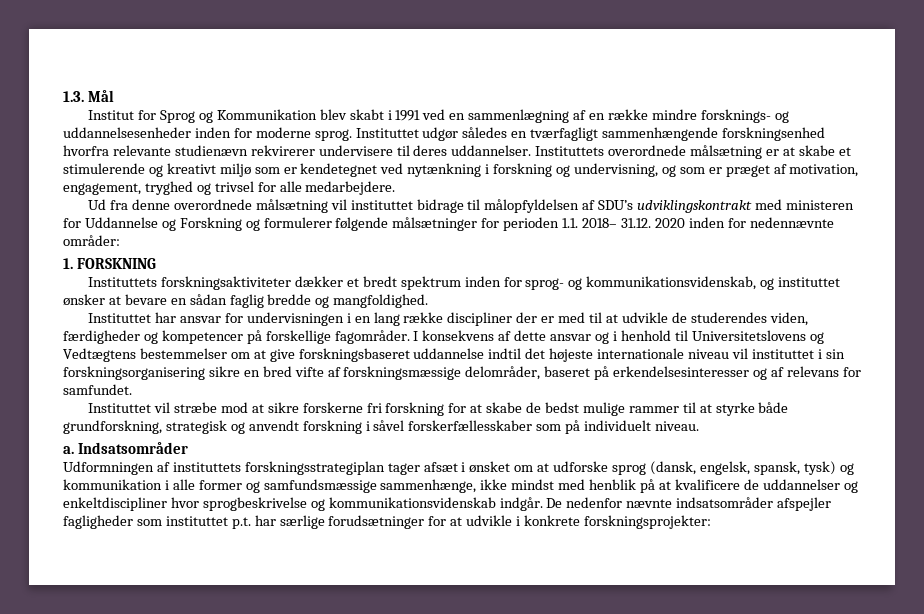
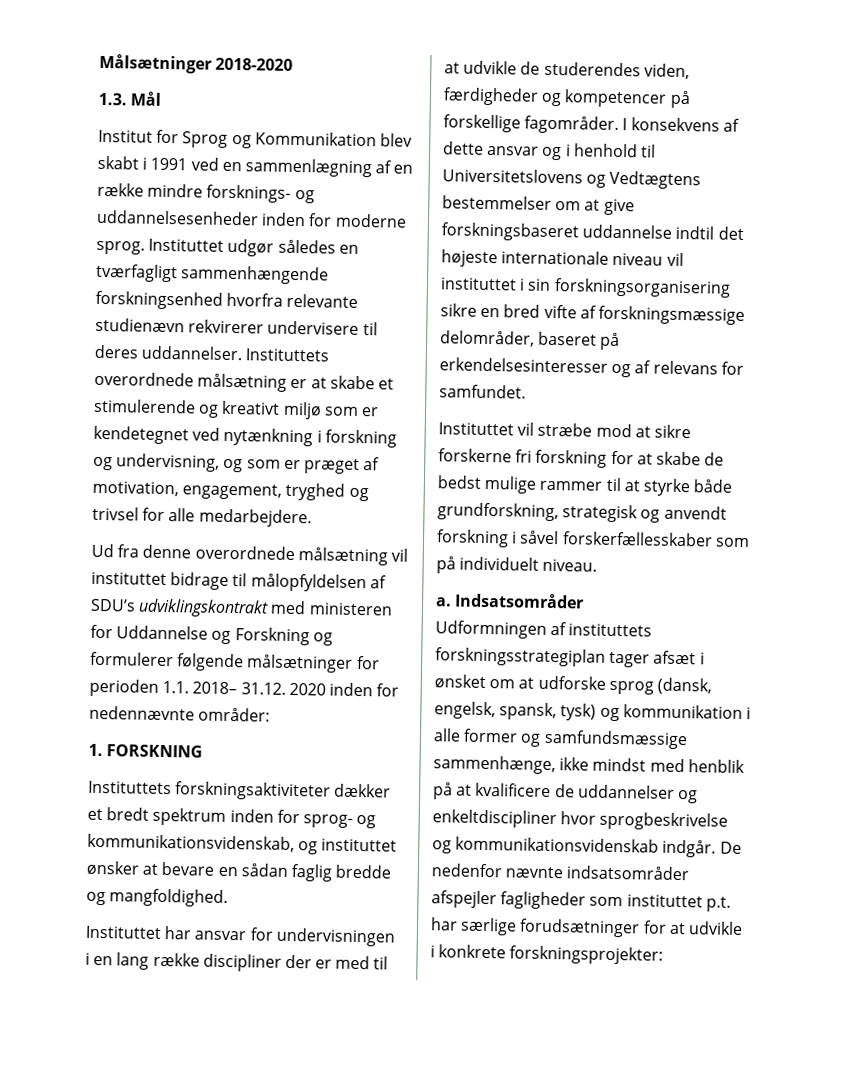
(63, 96) none -> [99,53,294,74] Målsætninger 2018-2020 //

